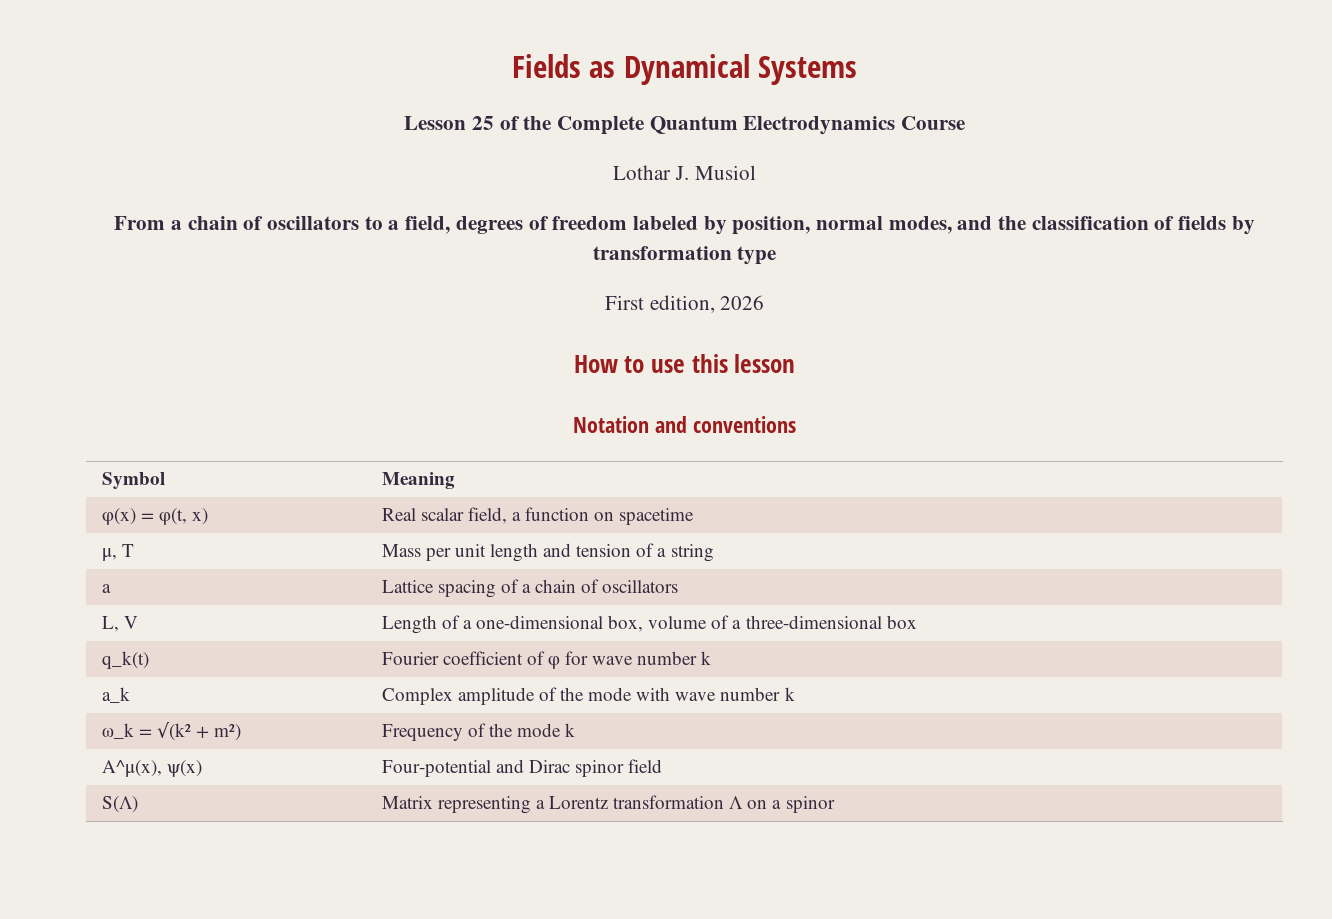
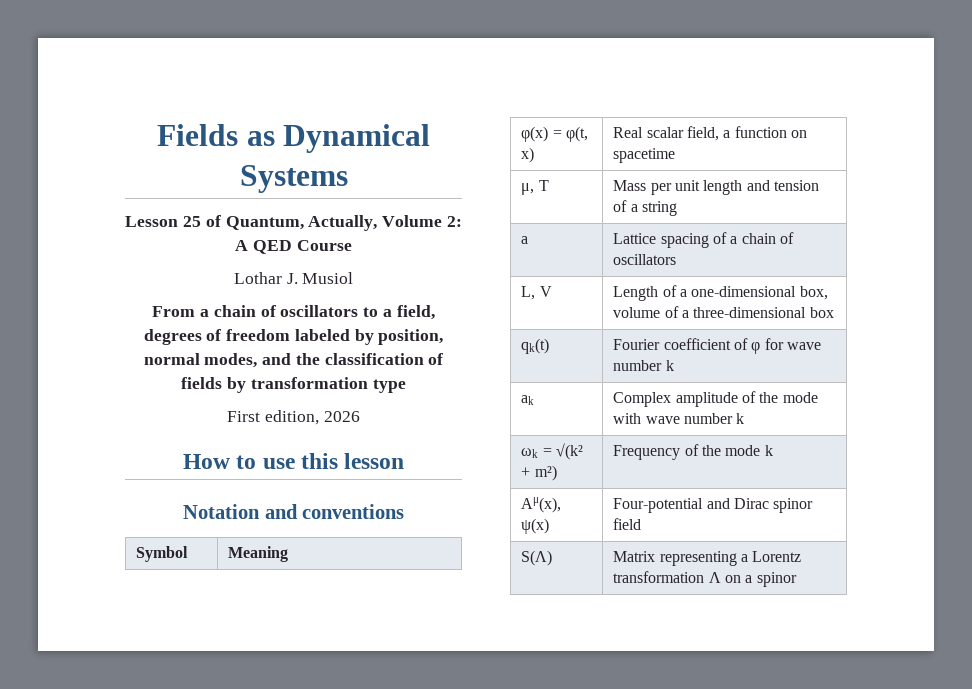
[523,116,896,135] the Complete Quantum Electrodynamics -> [225,215,462,231] [235,240,292,254] Quantum, Actually, Volume 2: A QED
[101,651,149,669] q_k(t) -> [521,338,550,354] qk(t)
[101,687,130,703] a_k -> [521,395,535,405] ak
[101,723,134,739] ω_k -> [521,448,539,458] ωk
[101,760,162,777] A^μ(x), -> [521,497,562,513] Aμ(x),

